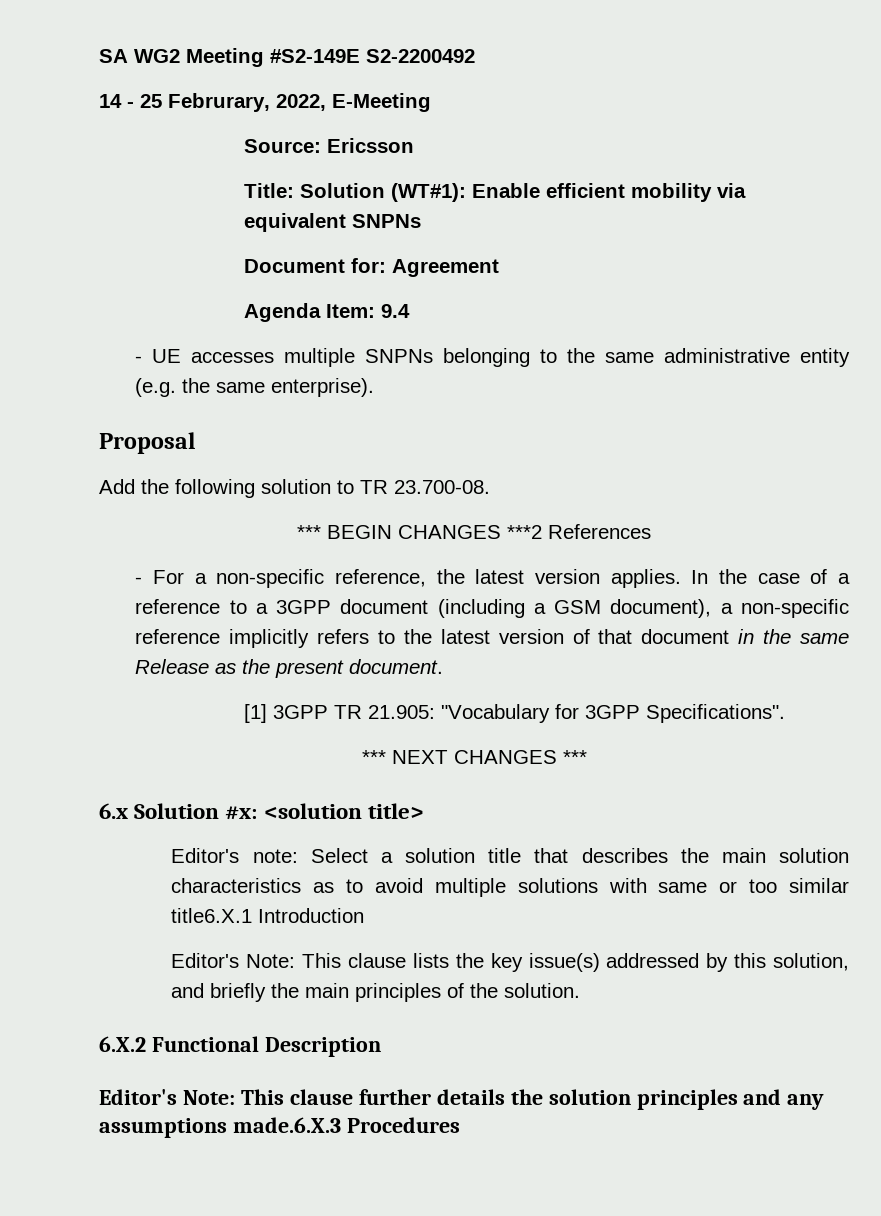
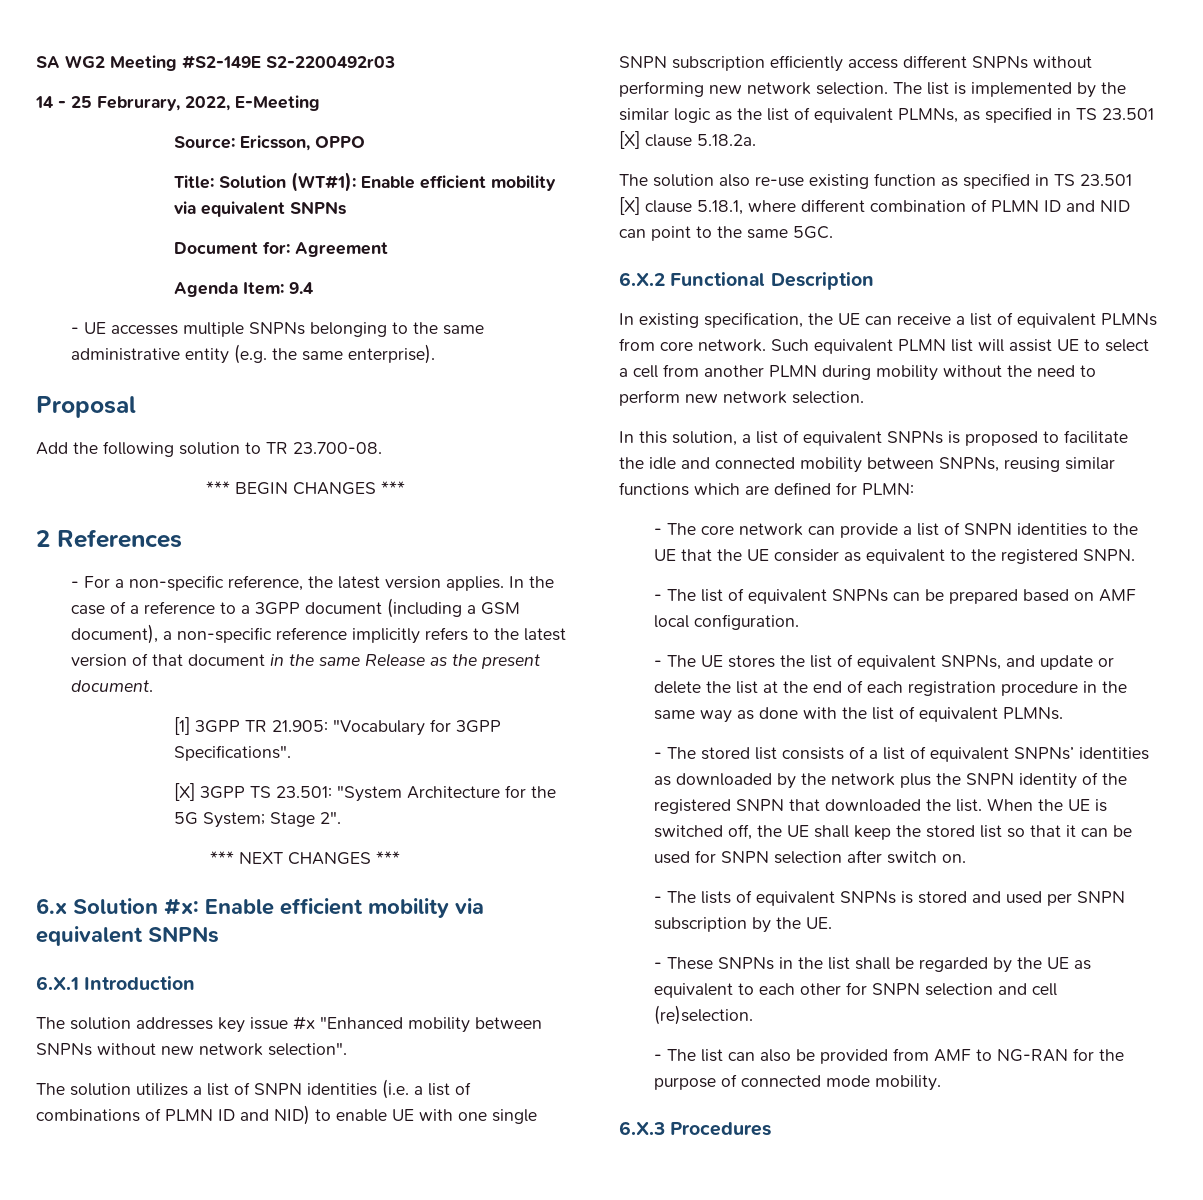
[366,49,475,63] S2-2200492 -> [266,56,395,68] S2-2200492r03
[326,138,414,153] Ericsson -> [240,135,366,151] Ericsson, OPPO
[507,525,542,539] ***2 -> [380,481,405,494] [36,530,50,547] *** // 2
(785, 713) none -> [174,783,557,802] [174,811,342,828] // [X] 3GPP TS 23.501: "System Architecture for the 5G System; Stage 2".
[263,803,424,819] [171,848,849,863] [171,878,850,897] [171,908,365,923] [171,953,850,972] [171,983,581,1002] [99,1036,381,1057] [99,1089,825,1110] [99,1117,341,1138] <solution title> // Editor's note: Select a solution title that describes the main solution characteristics as to avoid multiple solutions with same or too similar title6.X.1 Introduction // Editor's Note: This clause lists the key issue(s) addressed by this solution, and briefly the main principles of the solution. // 6.X.2 Functional Description // Editor's Note: This clause further details the solution principles and any assumptions made.6.X.3 -> [205,898,484,918] [36,926,219,946] [36,976,196,990] [36,1016,542,1033] [36,1042,347,1056] [36,1079,471,1099] [36,1105,537,1125] [619,55,1092,72] [619,81,1126,98] [619,107,1154,123] [619,131,756,149] [619,173,1132,189] [619,197,1130,215] [619,226,833,241] [619,272,874,290] [619,312,1157,328] [619,338,1149,354] [619,364,1096,381] [619,390,864,406] [619,430,1128,446] [619,457,1115,473] [619,482,914,496] [653,522,1138,538] [653,549,1135,564] [653,588,1136,604] [653,614,799,630] [653,654,1114,670] [653,680,1127,696] [653,706,1063,723] [653,746,1149,762] [653,772,1127,789] [653,798,1107,814] [653,824,1132,840] [653,850,966,864] [653,890,1125,906] [653,917,832,933] [653,957,1091,973] [653,982,1057,998] [653,1005,753,1025] [653,1048,1124,1064] [653,1074,941,1091] [619,1121,665,1135] Enable efficient mobility via equivalent SNPNs // 6.X.1 Introduction // The solution addresses key issue #x "Enhanced mobility between SNPNs without new network selection". // The solution utilizes a list of SNPN identities (i.e. a list of combinations of PLMN ID and NID) to enable UE with one single SNPN subscription efficiently access different SNPNs without performing new network selection. The list is implemented by the similar logic as the list of equivalent PLMNs, as specified in TS 23.501 [X] clause 5.18.2a. // The solution also re-use existing function as specified in TS 23.501 [X] clause 5.18.1, where different combination of PLMN ID and NID can point to the same 5GC. // 6.X.2 Functional Description // In existing specification, the UE can receive a list of equivalent PLMNs from core network. Such equivalent PLMN list will assist UE to select a cell from another PLMN during mobility without the need to perform new network selection. // In this solution, a list of equivalent SNPNs is proposed to facilitate the idle and connected mobility between SNPNs, reusing similar functions which are defined for PLMN: // - The core network can provide a list of SNPN identities to the UE that the UE consider as equivalent to the registered SNPN. // - The list of equivalent SNPNs can be prepared based on AMF local configuration. // - The UE stores the list of equivalent SNPNs, and update or delete the list at the end of each registration procedure in the same way as done with the list of equivalent PLMNs. // - The stored list consists of a list of equivalent SNPNs’ identities as downloaded by the network plus the SNPN identity of the registered SNPN that downloaded the list. When the UE is switched off, the UE shall keep the stored list so that it can be used for SNPN selection after switch on. // - The lists of equivalent SNPNs is stored and used per SNPN subscription by the UE. // - These SNPNs in the list shall be regarded by the UE as equivalent to each other for SNPN selection and cell (re)selection. // - The list can also be provided from AMF to NG-RAN for the purpose of connected mode mobility. // 6.X.3

